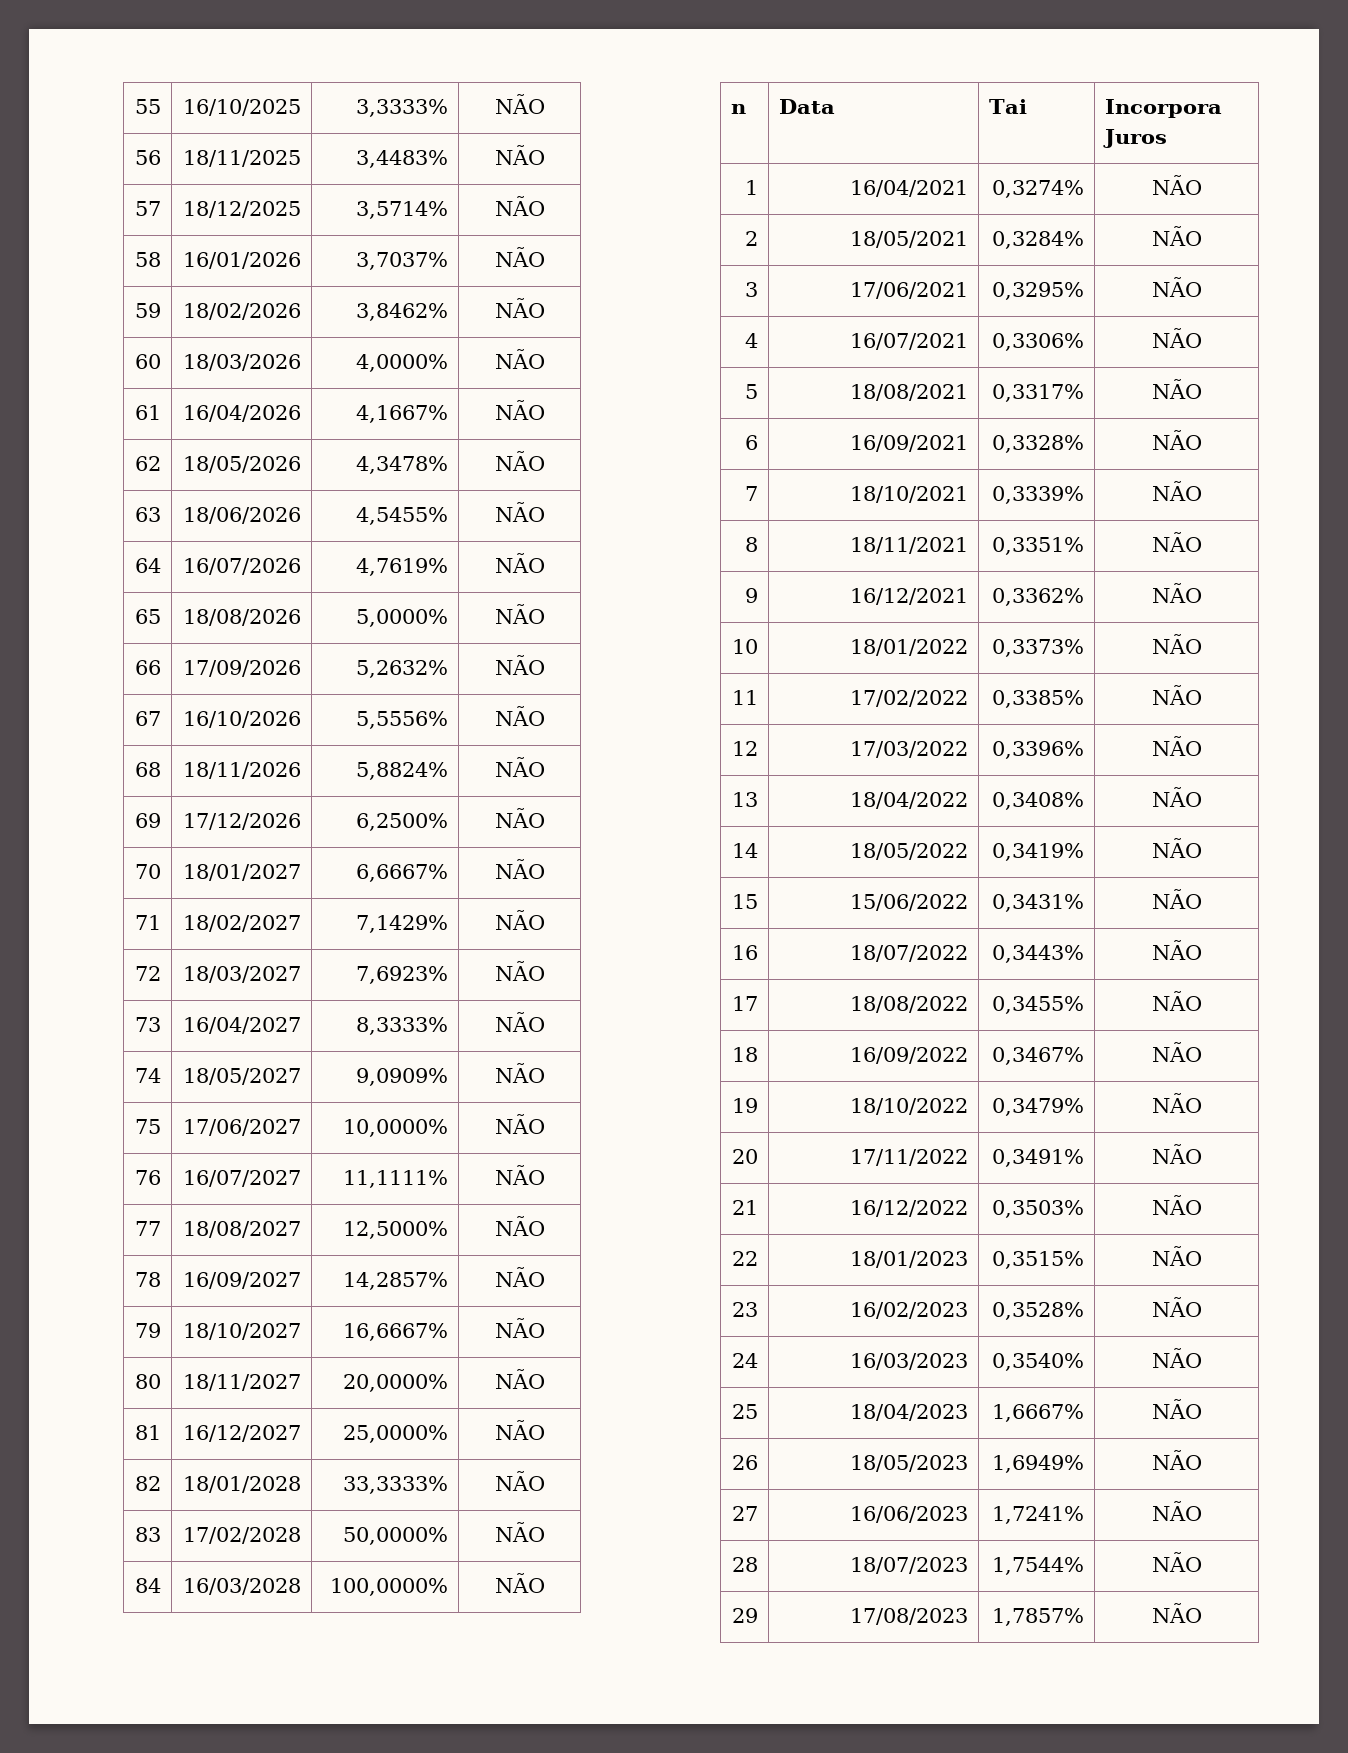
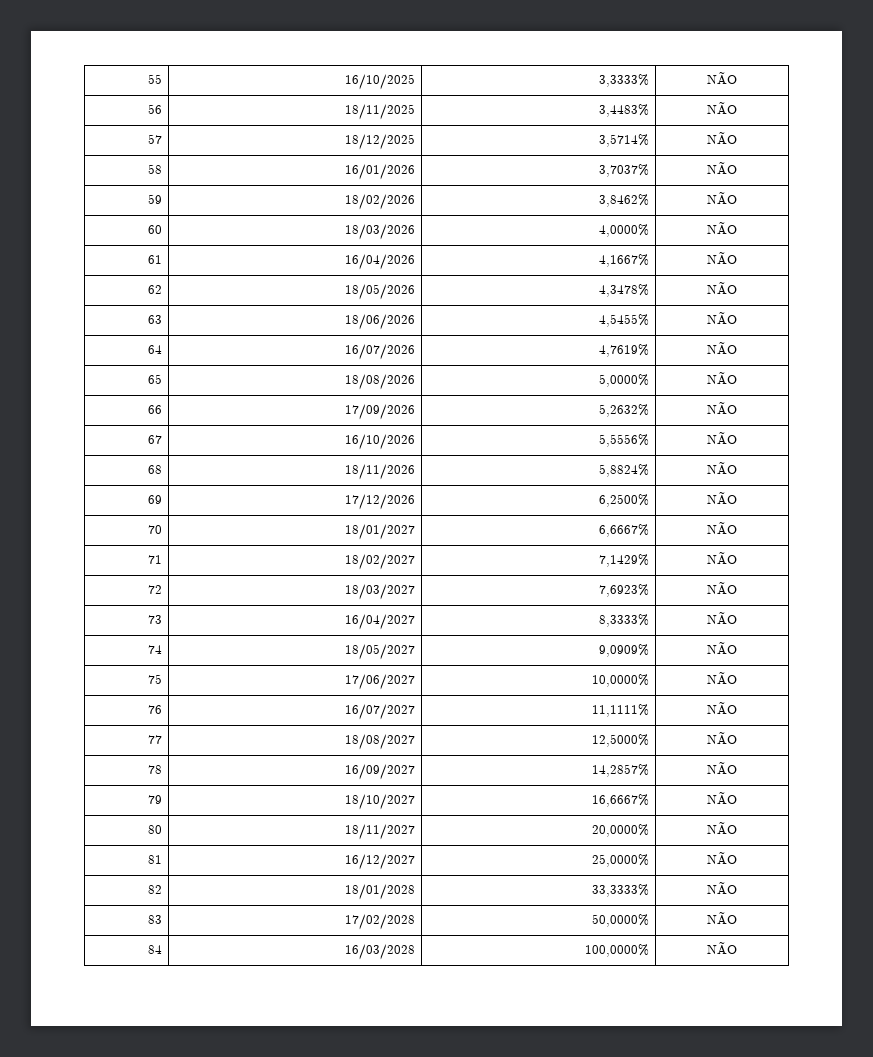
[730,104,746,114] [778,99,835,114] [988,99,1027,114] [1104,99,1222,118] [1102,129,1167,148] [745,180,759,195] [850,180,969,197] [992,180,1085,198] [1151,175,1202,195] [745,231,759,246] [850,231,969,248] [992,231,1085,249] [1151,226,1202,246] [745,282,759,297] [850,282,969,299] [992,282,1085,300] [1151,277,1202,297] [745,333,759,348] [850,333,969,350] [992,333,1085,351] [1151,328,1202,348] [745,384,759,399] [850,384,969,401] [992,384,1085,402] [1151,379,1202,399] [745,435,759,450] [850,435,969,452] [992,435,1085,453] [1151,430,1202,450] [745,486,759,501] [850,486,969,503] [992,486,1085,504] [1151,481,1202,501] [745,537,759,552] [850,537,969,554] [992,537,1085,555] [1151,532,1202,552] [745,588,759,603] [850,588,969,605] [992,588,1085,606] [1151,583,1202,603] [732,639,759,654] [850,639,969,656] [992,639,1085,657] [1151,634,1202,654] [732,690,759,705] [850,690,969,707] [992,690,1085,708] [1151,685,1202,705] [732,741,759,756] [850,741,969,758] [992,741,1085,759] [1151,736,1202,756] [732,792,759,807] [850,792,969,809] [992,792,1085,810] [1151,787,1202,807] [732,843,759,858] [850,843,969,860] [992,843,1085,861] [1151,838,1202,858] [732,894,759,909] [850,894,969,911] [992,894,1085,912] [1151,889,1202,909] [732,945,759,960] [850,945,969,962] [992,945,1085,963] [1151,940,1202,960] [732,996,759,1011] [850,996,969,1013] [992,996,1085,1014] [1151,991,1202,1011] [732,1047,759,1062] [850,1047,969,1064] [992,1047,1085,1065] [1151,1042,1202,1062] [732,1098,759,1113] [850,1098,969,1115] [992,1098,1085,1116] [1151,1093,1202,1113] [732,1149,759,1164] [850,1149,969,1166] [992,1149,1085,1167] [1151,1144,1202,1164] [732,1200,759,1215] [850,1200,969,1217] [992,1200,1085,1218] [1151,1195,1202,1215] [732,1251,759,1266] [850,1251,969,1268] [992,1251,1085,1269] [1151,1246,1202,1266] [732,1302,759,1317] [850,1302,969,1319] [992,1302,1085,1320] [1151,1297,1202,1317] [732,1353,759,1368] [850,1353,969,1370] [992,1353,1085,1371] [1151,1348,1202,1368] [732,1404,759,1419] [850,1404,969,1421] [992,1404,1085,1422] [1151,1399,1202,1419] [732,1455,759,1470] [850,1455,969,1472] [992,1455,1085,1473] [1151,1450,1202,1470] [732,1506,759,1521] [850,1506,969,1523] [992,1506,1085,1524] [1151,1501,1202,1521] [732,1557,759,1572] [850,1557,969,1574] [992,1557,1085,1575] [1151,1552,1202,1572] [732,1608,759,1623] [850,1608,969,1625] [992,1608,1085,1626] [1151,1603,1202,1623] // n | Data | Tai | Incorpora Juros // 1 | 16/04/2021 | 0,3274% | NÃO // 2 | 18/05/2021 | 0,3284% | NÃO // 3 | 17/06/2021 | 0,3295% | NÃO // 4 | 16/07/2021 | 0,3306% | NÃO // 5 | 18/08/2021 | 0,3317% | NÃO // 6 | 16/09/2021 | 0,3328% | NÃO // 7 | 18/10/2021 | 0,3339% | NÃO // 8 | 18/11/2021 | 0,3351% | NÃO // 9 | 16/12/2021 | 0,3362% | NÃO // 10 | 18/01/2022 | 0,3373% | NÃO // 11 | 17/02/2022 | 0,3385% | NÃO // 12 | 17/03/2022 | 0,3396% | NÃO // 13 | 18/04/2022 | 0,3408% | NÃO // 14 | 18/05/2022 | 0,3419% | NÃO // 15 | 15/06/2022 | 0,3431% | NÃO // 16 | 18/07/2022 | 0,3443% | NÃO // 17 | 18/08/2022 | 0,3455% | NÃO // 18 | 16/09/2022 | 0,3467% | NÃO // 19 | 18/10/2022 | 0,3479% | NÃO // 20 | 17/11/2022 | 0,3491% | NÃO // 21 | 16/12/2022 | 0,3503% | NÃO // 22 | 18/01/2023 | 0,3515% | NÃO // 23 | 16/02/2023 | 0,3528% | NÃO // 24 | 16/03/2023 | 0,3540% | NÃO // 25 | 18/04/2023 | 1,6667% | NÃO // 26 | 18/05/2023 | 1,6949% | NÃO // 27 | 16/06/2023 | 1,7241% | NÃO // 28 | 18/07/2023 | 1,7544% | NÃO // 29 | 17/08/2023 | 1,7857% | NÃO -> (737, 948) none

